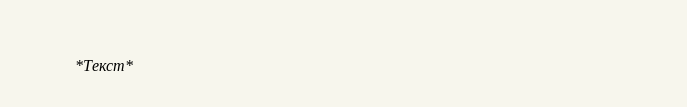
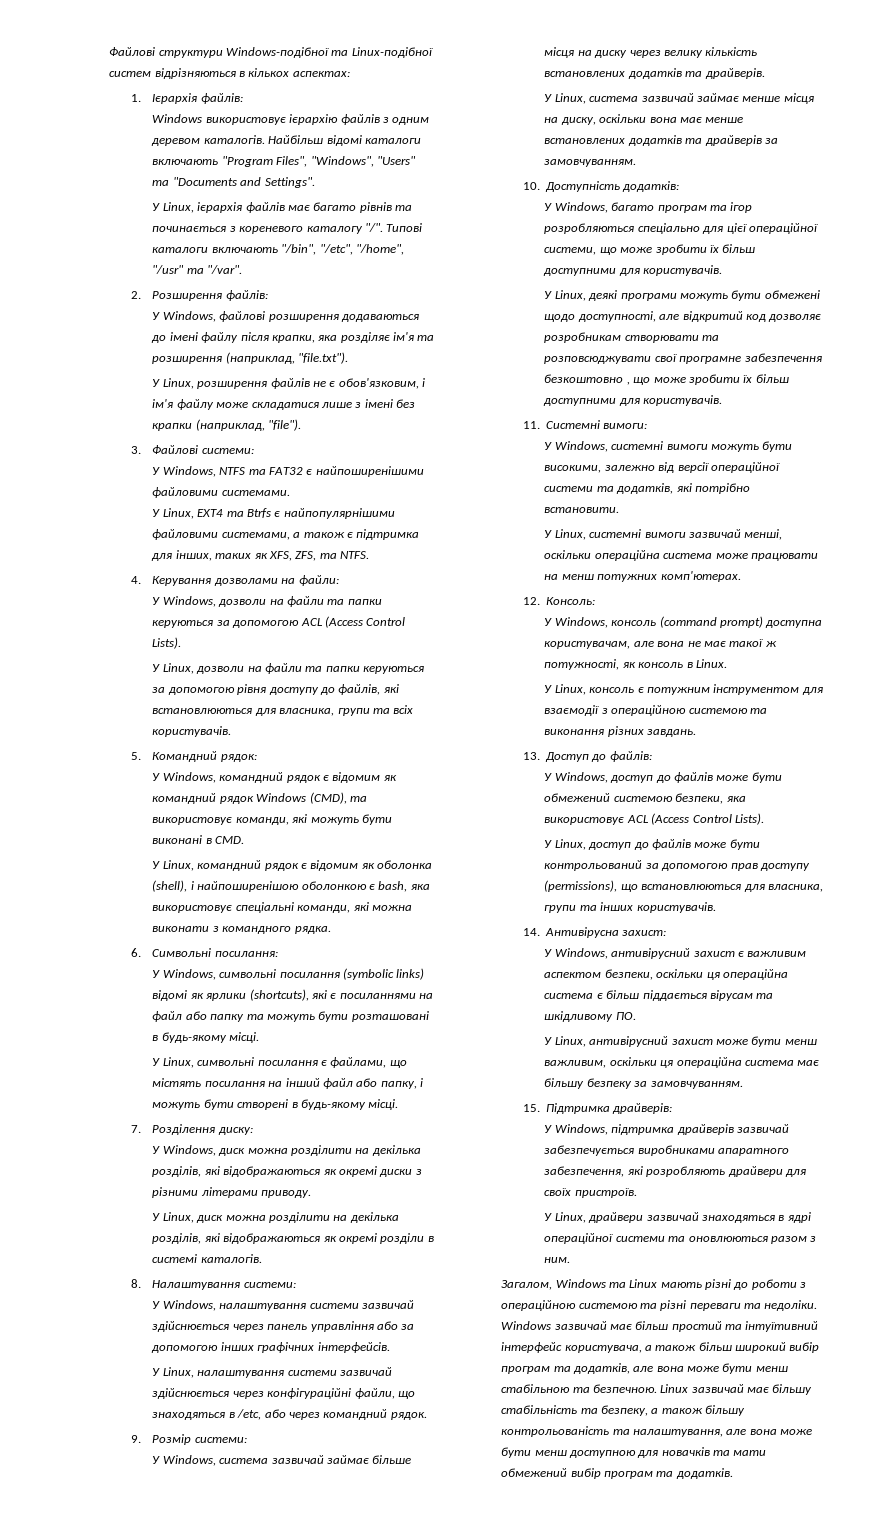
[74,60,133,71] *Текст* -> [109,47,433,58] [109,68,350,79] [130,93,243,104] [152,114,430,125] [151,135,421,146] [152,156,416,167] [152,177,315,188] [152,202,413,213] [152,223,423,234] [152,244,404,255] [152,265,243,274] [130,290,268,301] [152,311,419,322] [151,332,435,343] [152,352,349,364] [152,378,426,389] [152,399,416,410] [152,419,302,431] [130,445,254,454] [152,466,424,477] [152,487,290,498] [152,508,395,519] [152,529,420,540] [151,550,370,561] [130,575,339,586] [152,596,382,607] [152,616,406,628] [152,637,182,649] [152,663,425,674] [152,684,399,695] [152,705,414,716] [152,726,232,737] [130,751,257,762] [152,772,397,783] [152,792,367,804] [152,814,392,825] [152,835,245,844] [152,860,433,871] [152,880,430,892] [152,902,412,913] [152,926,331,934] [130,948,278,957] [152,968,425,980] [152,989,434,1001] [152,1011,429,1022] [152,1032,260,1043] [152,1057,407,1068] [152,1078,424,1089] [152,1099,399,1110] [130,1124,253,1135] [152,1145,421,1156] [152,1166,422,1177] [152,1187,312,1198] [152,1212,399,1223] [152,1233,434,1244] [152,1254,262,1263] [130,1279,296,1290] [152,1300,414,1311] [152,1321,415,1332] [151,1342,390,1353] [152,1367,392,1378] [152,1388,415,1399] [152,1409,427,1420] [130,1434,247,1445] [152,1455,412,1466] [544,47,758,58] [544,68,765,79] [544,93,814,104] [544,114,744,125] [544,135,778,146] [544,159,637,167] [522,181,680,192] [544,202,753,213] [544,223,818,234] [544,244,756,255] [543,265,723,276] [544,290,820,301] [544,311,822,322] [544,332,720,343] [544,353,822,364] [544,374,789,385] [543,395,723,406] [522,420,648,429] [544,441,793,452] [544,462,780,473] [544,483,750,494] [544,507,620,513] [544,529,783,540] [544,550,818,561] [544,571,741,582] [522,597,596,605] [544,616,823,628] [544,639,777,649] [544,659,727,670] [544,684,823,695] [544,705,767,716] [544,726,697,737] [522,751,652,762] [544,772,782,783] [544,793,746,804] [544,813,764,825] [544,839,760,850] [544,860,810,871] [544,880,823,892] [544,902,716,913] [522,927,667,938] [544,948,807,959] [544,969,788,980] [544,990,774,1001] [544,1011,636,1022] [544,1036,817,1047] [544,1057,820,1068] [544,1078,743,1089] [522,1103,673,1114] [544,1124,789,1135] [544,1145,790,1156] [544,1166,806,1177] [544,1188,637,1198] [544,1212,811,1223] [544,1233,817,1244] [544,1257,571,1263] [501,1279,807,1290] [501,1300,818,1311] [501,1321,819,1332] [501,1342,820,1353] [501,1363,788,1374] [501,1384,813,1395] [501,1405,746,1416] [501,1426,813,1437] [501,1447,767,1458] [501,1468,733,1479] Файлові структури Windows-подібної та Linux-подібної систем відрізняються в кількох аспектах: // 1. Ієрархія файлів: // Windows використовує ієрархію файлів з одним деревом каталогів. Найбільш відомі каталоги включають "Program Files", "Windows", "Users" та "Documents and Settings". // У Linux, ієрархія файлів має багато рівнів та починається з кореневого каталогу "/". Типові каталоги включають "/bin", "/etc", "/home", "/usr" та "/var". // 2. Розширення файлів: // У Windows, файлові розширення додаваються до імені файлу після крапки, яка розділяє ім'я та розширення (наприклад, "file.txt"). // У Linux, розширення файлів не є обов'язковим, і ім'я файлу може складатися лише з імені без крапки (наприклад, "file"). // 3. Файлові системи: // У Windows, NTFS та FAT32 є найпоширенішими файловими системами. // У Linux, EXT4 та Btrfs є найпопулярнішими файловими системами, а також є підтримка для інших, таких як XFS, ZFS, та NTFS. // 4. Керування дозволами на файли: // У Windows, дозволи на файли та папки керуються за допомогою ACL (Access Control Lists). // У Linux, дозволи на файли та папки керуються за допомогою рівня доступу до файлів, які встановлюються для власника, групи та всіх користувачів. // 5. Командний рядок: // У Windows, командний рядок є відомим як командний рядок Windows (CMD), та використовує команди, які можуть бути виконані в CMD. // У Linux, командний рядок є відомим як оболонка (shell), і найпоширенішою оболонкою є bash, яка використовує спеціальні команди, які можна виконати з командного рядка. // 6. Символьні посилання: // У Windows, символьні посилання (symbolic links) відомі як ярлики (shortcuts), які є посиланнями на файл або папку та можуть бути розташовані в будь-якому місці. // У Linux, символьні посилання є файлами, що містять посилання на інший файл або папку, і можуть бути створені в будь-якому місці. // 7. Розділення диску: // У Windows, диск можна розділити на декілька розділів, які відображаються як окремі диски з різними літерами приводу. // У Linux, диск можна розділити на декілька розділів, які відображаються як окремі розділи в системі каталогів. // 8. Налаштування системи: // У Windows, налаштування системи зазвичай здійснюється через панель управління або за допомогою інших графічних інтерфейсів. // У Linux, налаштування системи зазвичай здійснюється через конфігураційні файли, що знаходяться в /etc, або через командний рядок. // 9. Розмір системи: // У Windows, система зазвичай займає більше місця на диску через велику кількість встановлених додатків та драйверів. // У Linux, система зазвичай займає менше місця на диску, оскільки вона має менше встановлених додатків та драйверів за замовчуванням. // 10. Доступність додатків: // У Windows, багато програм та ігор розробляються спеціально для цієї операційної системи, що може зробити їх більш доступними для користувачів. // У Linux, деякі програми можуть бути обмежені щодо доступності, але відкритий код дозволяє розробникам створювати та розповсюджувати свої програмне забезпечення безкоштовно , що може зробити їх більш доступними для користувачів. // 11. Системні вимоги: // У Windows, системні вимоги можуть бути високими, залежно від версії операційної системи та додатків, які потрібно встановити. // У Linux, системні вимоги зазвичай менші, оскільки операційна система може працювати на менш потужних комп'ютерах. // 12. Консоль: // У Windows, консоль (command prompt) доступна користувачам, але вона не має такої ж потужності, як консоль в Linux. // У Linux, консоль є потужним інструментом для взаємодії з операційною системою та виконання різних завдань. // 13. Доступ до файлів: // У Windows, доступ до файлів може бути обмежений системою безпеки, яка використовує ACL (Access Control Lists). // У Linux, доступ до файлів може бути контрольований за допомогою прав доступу (permissions), що встановлюються для власника, групи та інших користувачів. // 14. Антивірусна захист: // У Windows, антивірусний захист є важливим аспектом безпеки, оскільки ця операційна система є більш піддається вірусам та шкідливому ПО. // У Linux, антивірусний захист може бути менш важливим, оскільки ця операційна система має більшу безпеку за замовчуванням. // 15. Підтримка драйверів: // У Windows, підтримка драйверів зазвичай забезпечується виробниками апаратного забезпечення, які розробляють драйвери для своїх пристроїв. // У Linux, драйвери зазвичай знаходяться в ядрі операційної системи та оновлюються разом з ним. // Загалом, Windows та Linux мають різні до роботи з операційною системою та різні переваги та недоліки. Windows зазвичай має більш простий та інтуїтивний інтерфейс користувача, а також більш широкий вибір програм та додатків, але вона може бути менш стабільною та безпечною. Linux зазвичай має більшу стабільність та безпеку, а також більшу контрольованість та налаштування, але вона може бути менш доступною для новачків та мати обмежений вибір програм та додатків.

